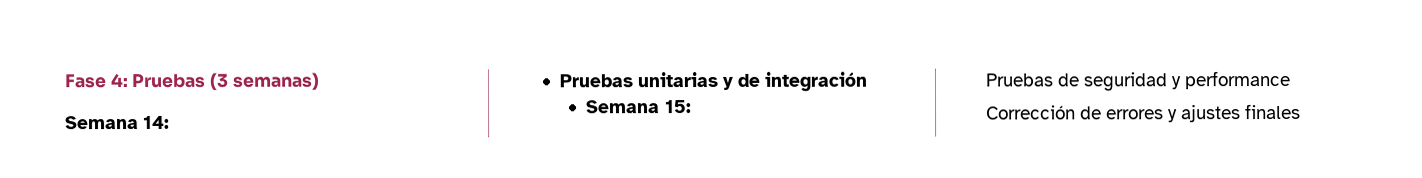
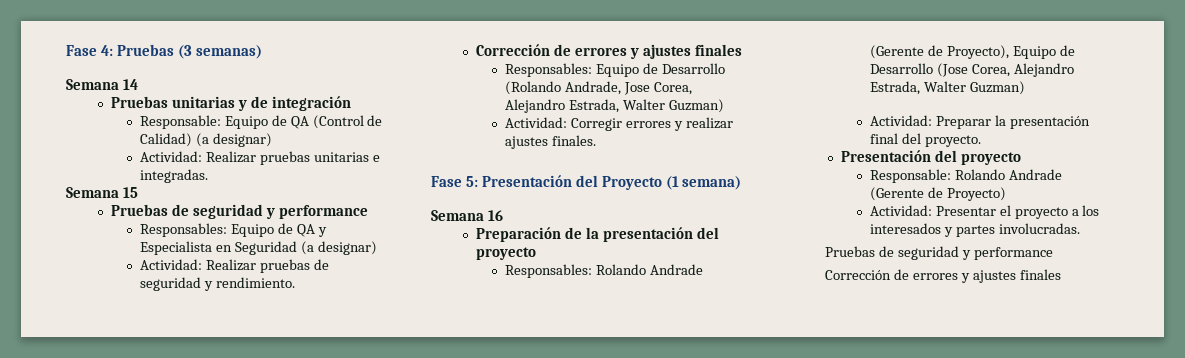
[143,115,171,129] 14: -> [122,79,138,90] 14
[586,100,692,114] Semana 15: -> [139,115,383,129] [139,133,272,147] [139,151,380,165] [139,169,208,183] [66,187,138,198] [110,204,368,219] [139,223,327,237] [139,241,377,255] [139,259,329,273] [139,277,295,291] [475,44,742,59] [504,63,725,77] [504,81,692,95] [504,99,724,113] [504,117,733,131] [504,135,596,149] [431,175,742,190] [431,210,503,221] [475,227,719,242] [475,247,536,260] [504,264,703,278] [869,45,1075,59] [869,63,1074,77] [869,81,1025,95] [869,115,1090,129] [869,133,981,147] [840,150,1021,165] [869,169,1062,183] [869,187,1006,201] [869,205,1100,219] [869,223,1080,237] Responsable: Equipo de QA (Control de Calidad) (a designar) // Actividad: Realizar pruebas unitarias e integradas. // Semana 15 // Pruebas de seguridad y performance // Responsables: Equipo de QA y Especialista en Seguridad (a designar) // Actividad: Realizar pruebas de seguridad y rendimiento. // Corrección de errores y ajustes finales // Responsables: Equipo de Desarrollo (Rolando Andrade, Jose Corea, Alejandro Estrada, Walter Guzman) // Actividad: Corregir errores y realizar ajustes finales. // Fase 5: Presentación del Proyecto (1 semana) // Semana 16 // Preparación de la presentación del proyecto // Responsables: Rolando Andrade (Gerente de Proyecto), Equipo de Desarrollo (Jose Corea, Alejandro Estrada, Walter Guzman) // Actividad: Preparar la presentación final del proyecto. // Presentación del proyecto // Responsable: Rolando Andrade (Gerente de Proyecto) // Actividad: Presentar el proyecto a los interesados y partes involucradas.

